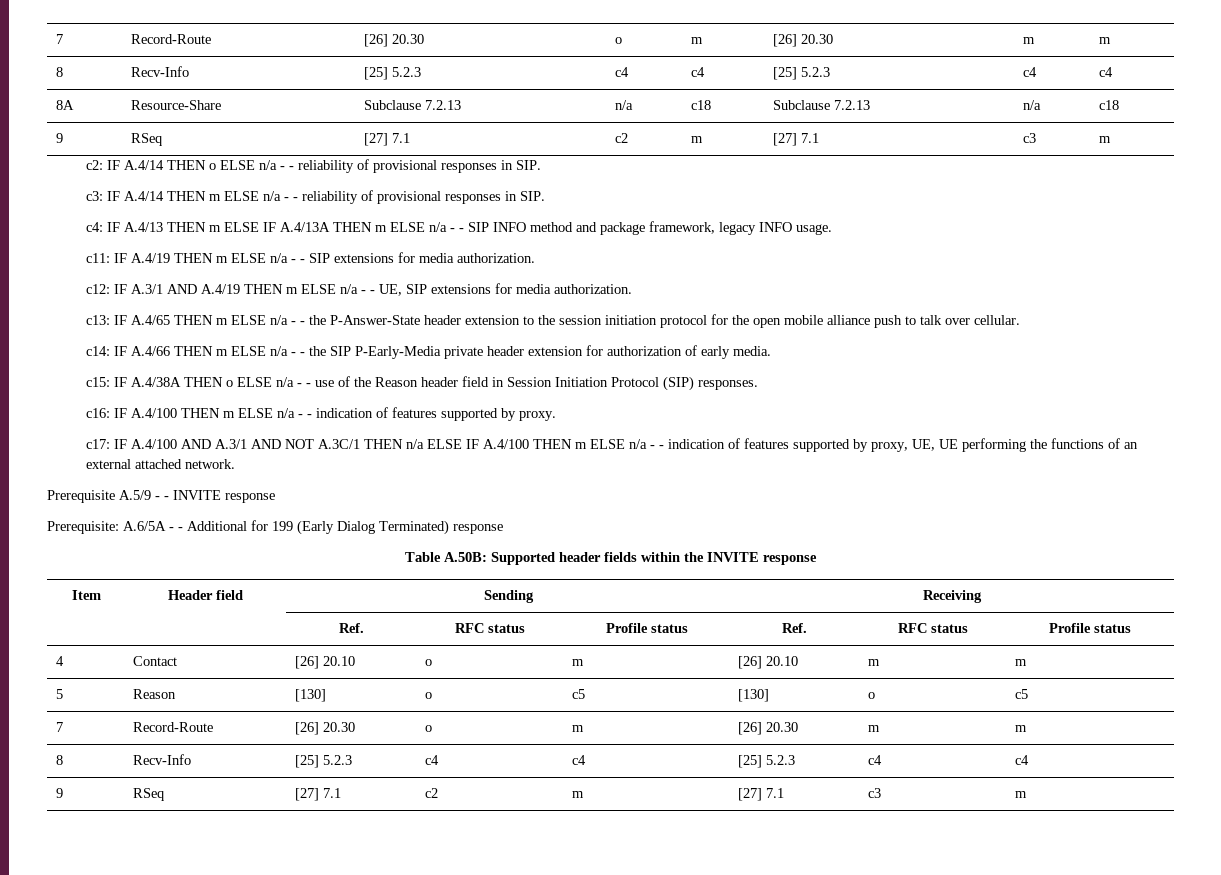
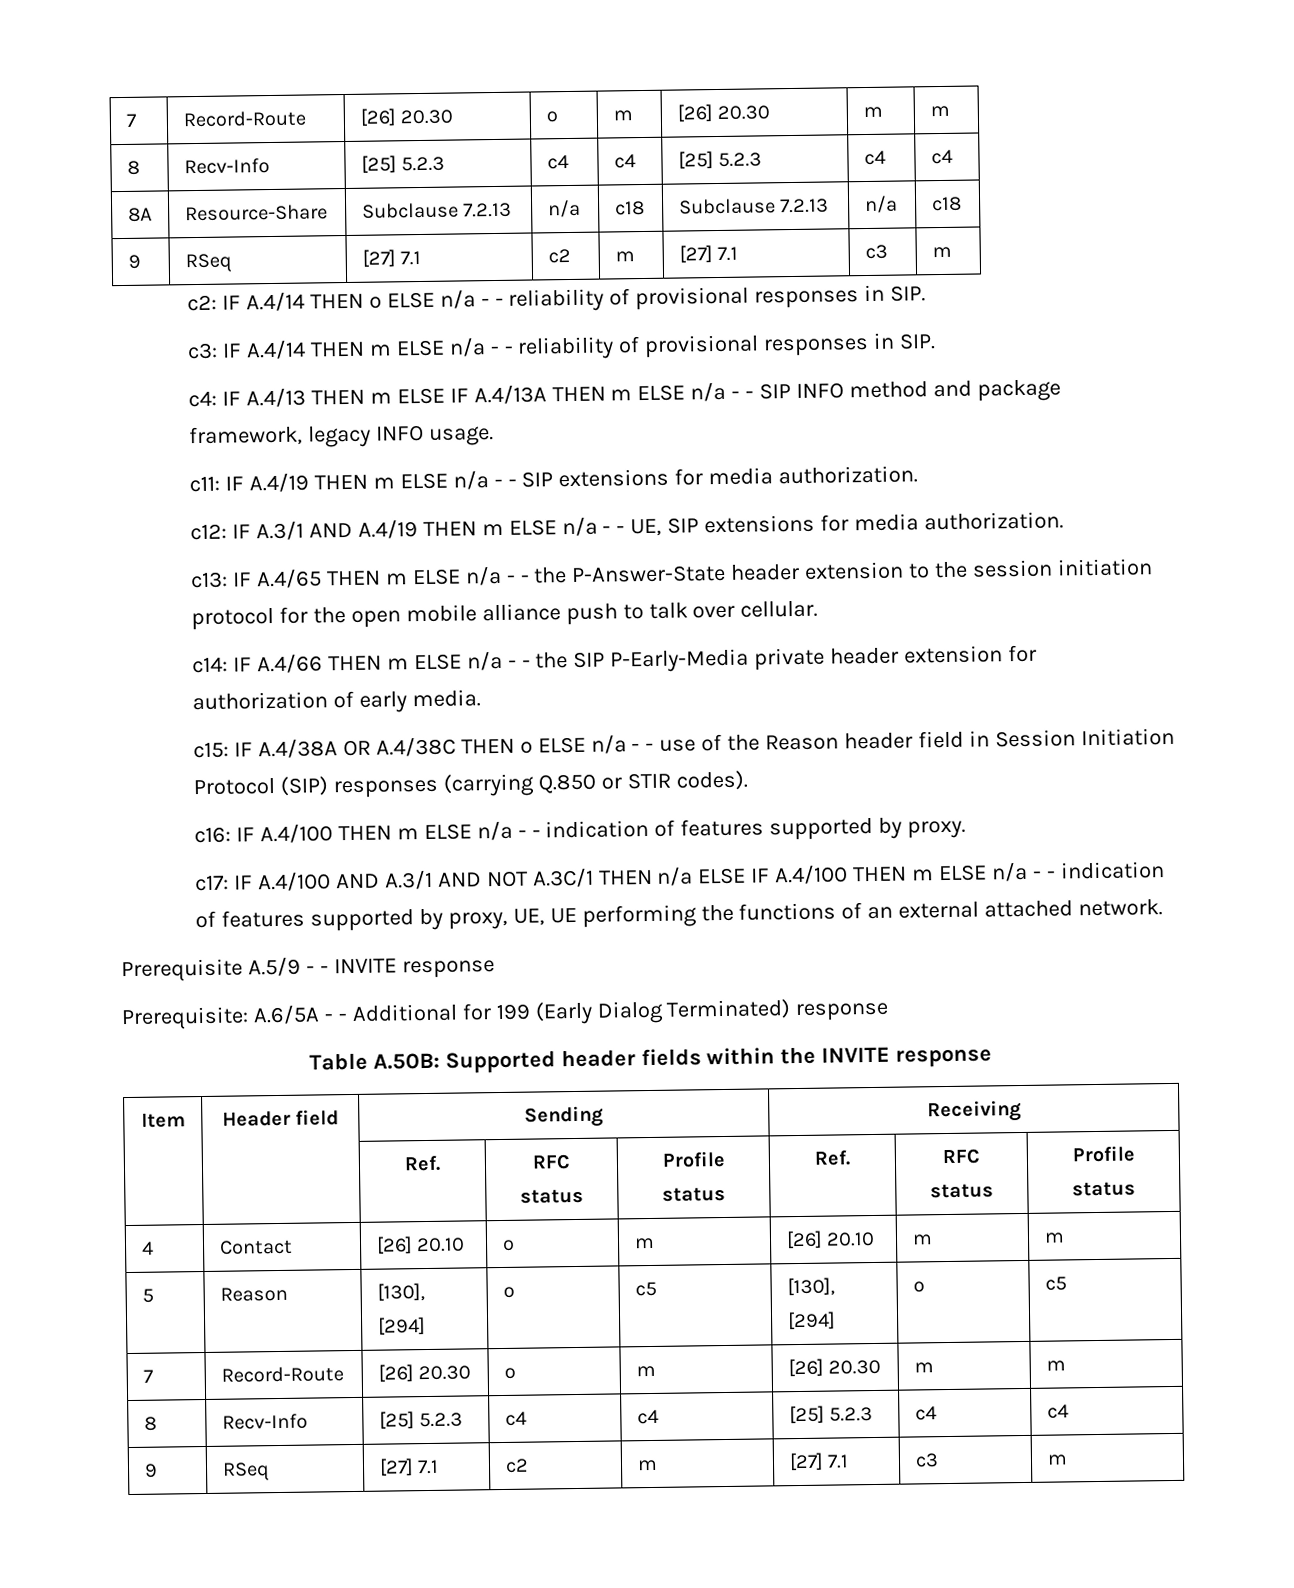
(181, 382) none -> [342,736,456,757] OR A.4/38C
[697,380,758,390] responses. -> [332,770,748,799] responses (carrying Q.850 or STIR codes).
[294,689,326,702] [130] -> [376,1283,425,1302] [377,1317,426,1336] [130], [294]
[737,689,769,702] [130] -> [786,1277,835,1297] [786,1311,836,1331] [130], [294]

